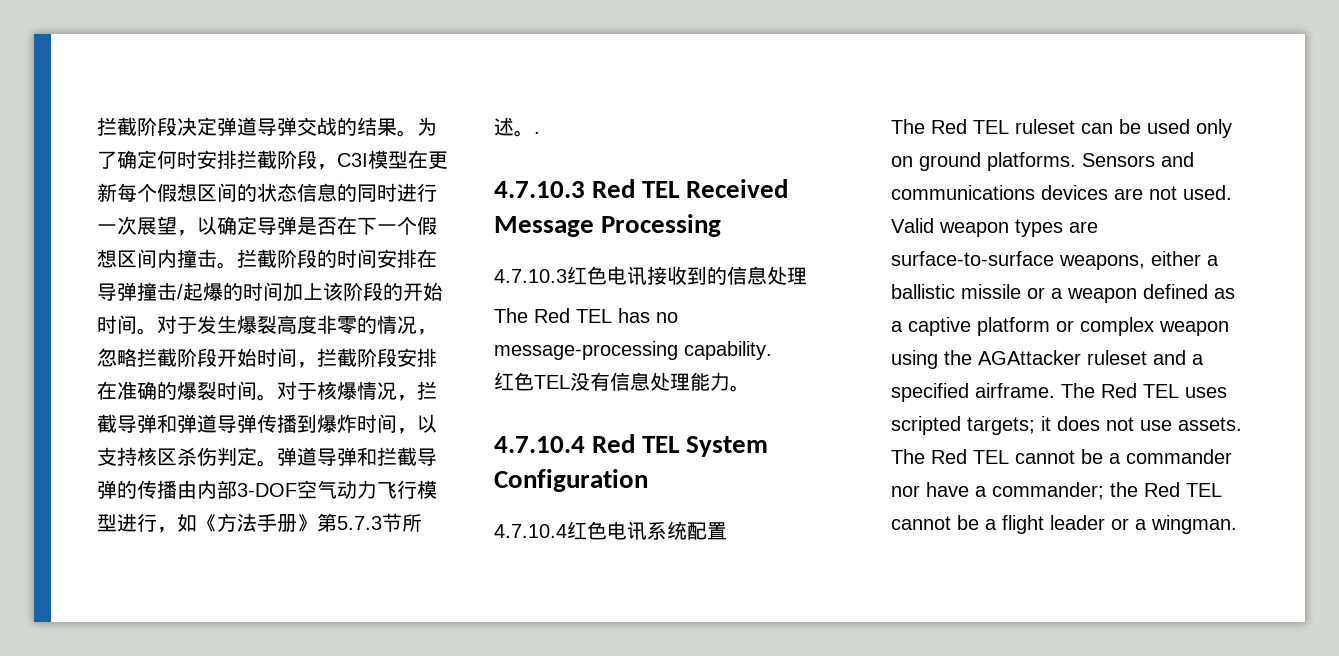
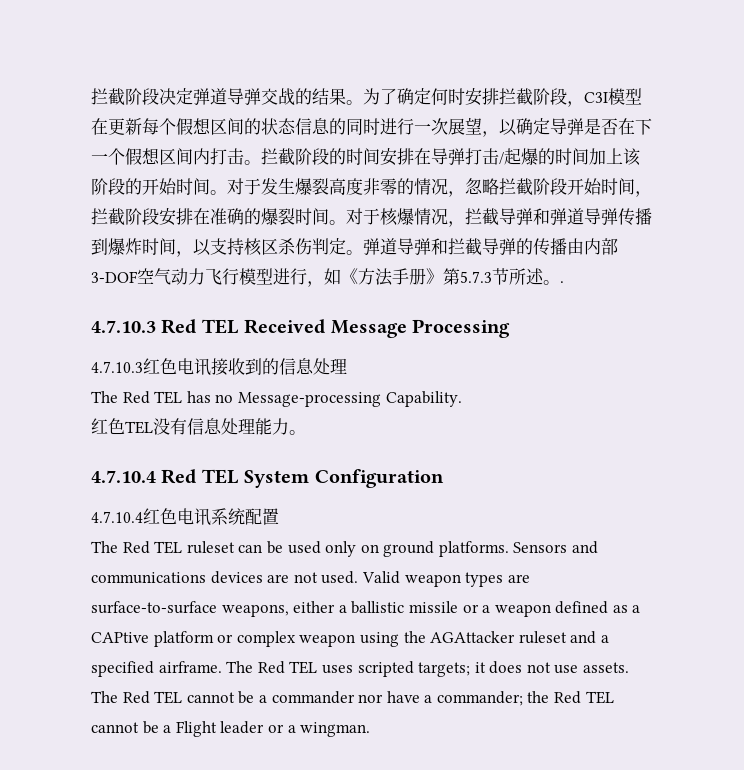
[177,249,197,268] 撞 -> [210,148,227,165] 打
[137,282,157,301] 撞 -> [465,148,482,165] 打
[494,341,772,360] message-processing capability. -> [237,391,462,407] Message-processing Capability.
[908,317,971,336] captive -> [91,632,149,643] CAPtive
[1002,515,1044,534] flight -> [175,721,217,737] Flight

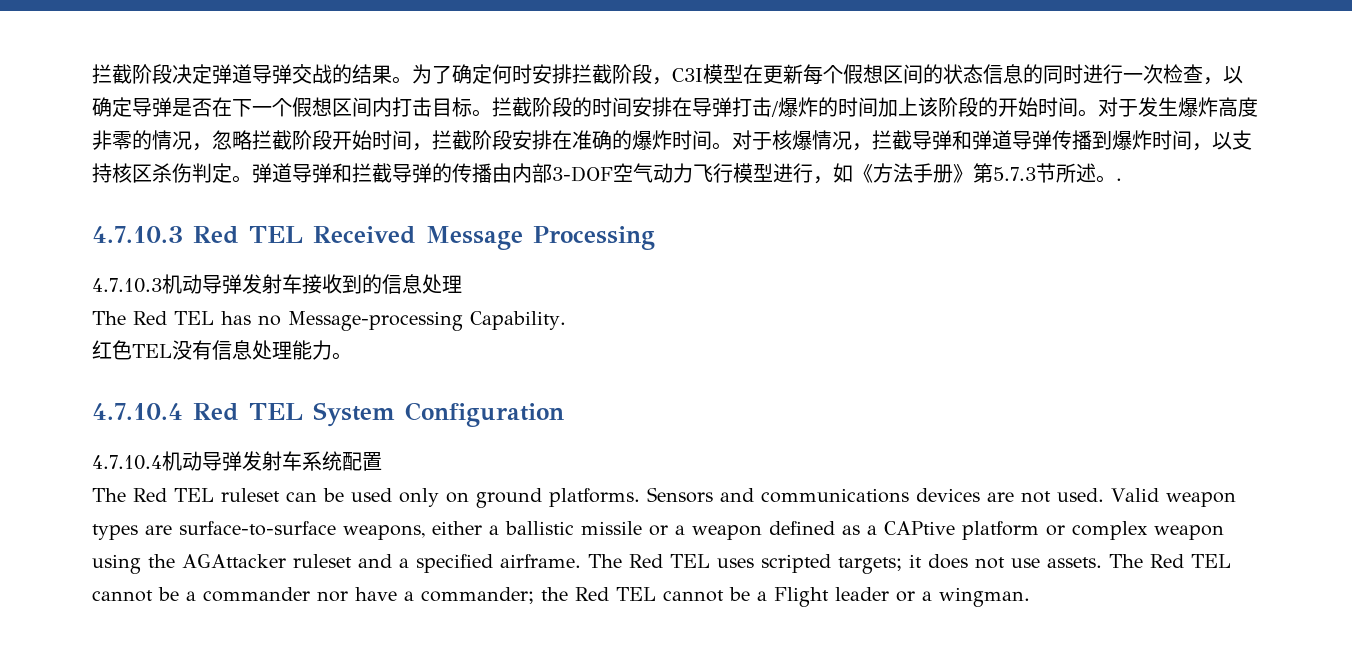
[448,117,482,135] 展望 -> [1163,64,1203,84] 检查
(244, 156) none -> [432,97,472,117] 目标
[504,148,538,165] 起爆 -> [778,97,818,118] 爆炸
[312,178,329,195] 裂 -> [1198,97,1218,117] 炸
[278,208,295,225] 裂 -> [652,130,672,150] 炸
[143,358,211,376] 红色电讯 -> [162,274,302,294] 机动导弹发射车
[143,508,211,526] 红色电讯 -> [162,451,302,471] 机动导弹发射车

